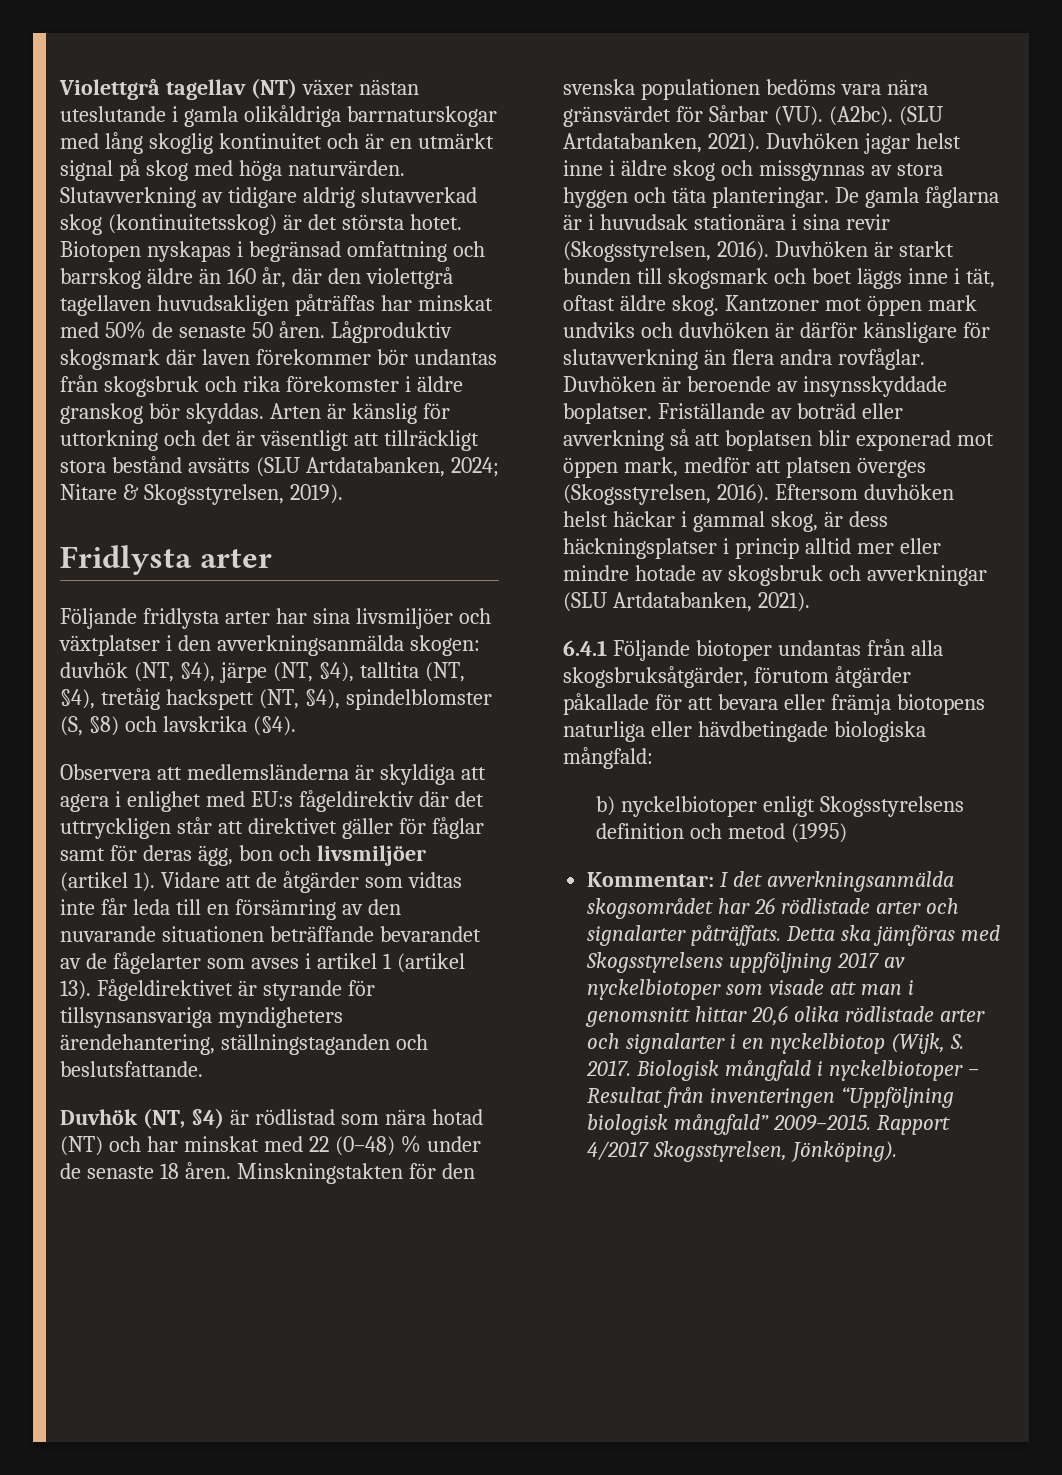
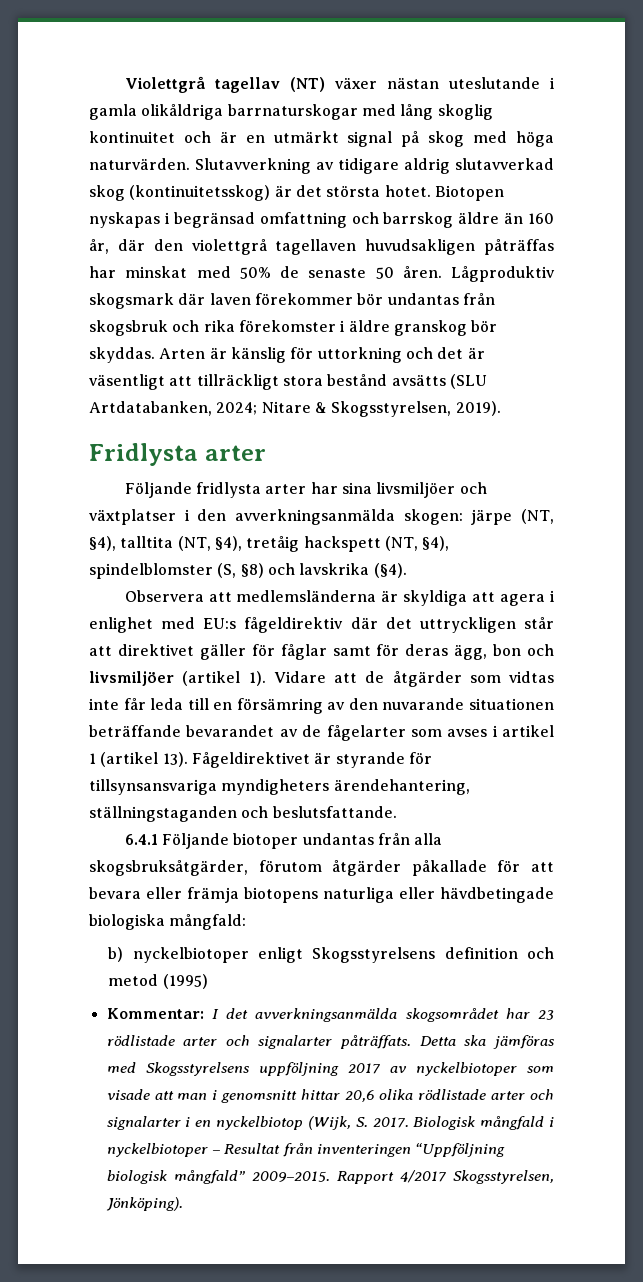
[60,662,215,682] duvhök (NT, §4), -> (463, 517) none
[60,1108,483,1129] [60,1135,481,1156] [60,1162,475,1184] [563,79,928,100] [563,105,943,127] [563,133,961,154] [563,160,943,181] [563,186,999,208] [563,214,890,230] [563,241,954,262] [563,268,995,289] [563,295,977,316] [563,322,990,343] [563,348,925,370] [563,376,947,397] [563,403,903,424] [563,429,994,451] [563,457,926,478] [563,484,954,505] [563,511,888,532] [563,538,941,559] [563,565,987,586] [563,592,810,612] // Duvhök (NT, §4) är rödlistad som nära hotad (NT) och har minskat med 22 (0–48) % under de senaste 18 åren. Minskningstakten för den svenska populationen bedöms vara nära gränsvärdet för Sårbar (VU). (A2bc). (SLU Artdatabanken, 2021). Duvhöken jagar helst inne i äldre skog och missgynnas av stora hyggen och täta planteringar. De gamla fåglarna är i huvudsak stationära i sina revir (Skogsstyrelsen, 2016). Duvhöken är starkt bunden till skogsmark och boet läggs inne i tät, oftast äldre skog. Kantzoner mot öppen mark undviks och duvhöken är därför känsligare för slutavverkning än flera andra rovfåglar. Duvhöken är beroende av insynsskyddade boplatser. Friställande av boträd eller avverkning så att boplatsen blir exponerad mot öppen mark, medför att platsen överges (Skogsstyrelsen, 2016). Eftersom duvhöken helst häckar i gammal skog, är dess häckningsplatser i princip alltid mer eller mindre hotade av skogsbruk och avverkningar (SLU Artdatabanken, 2021). -> (397, 812) none
[754,897,776,914] 26 -> [538,1010,554,1020] 23

